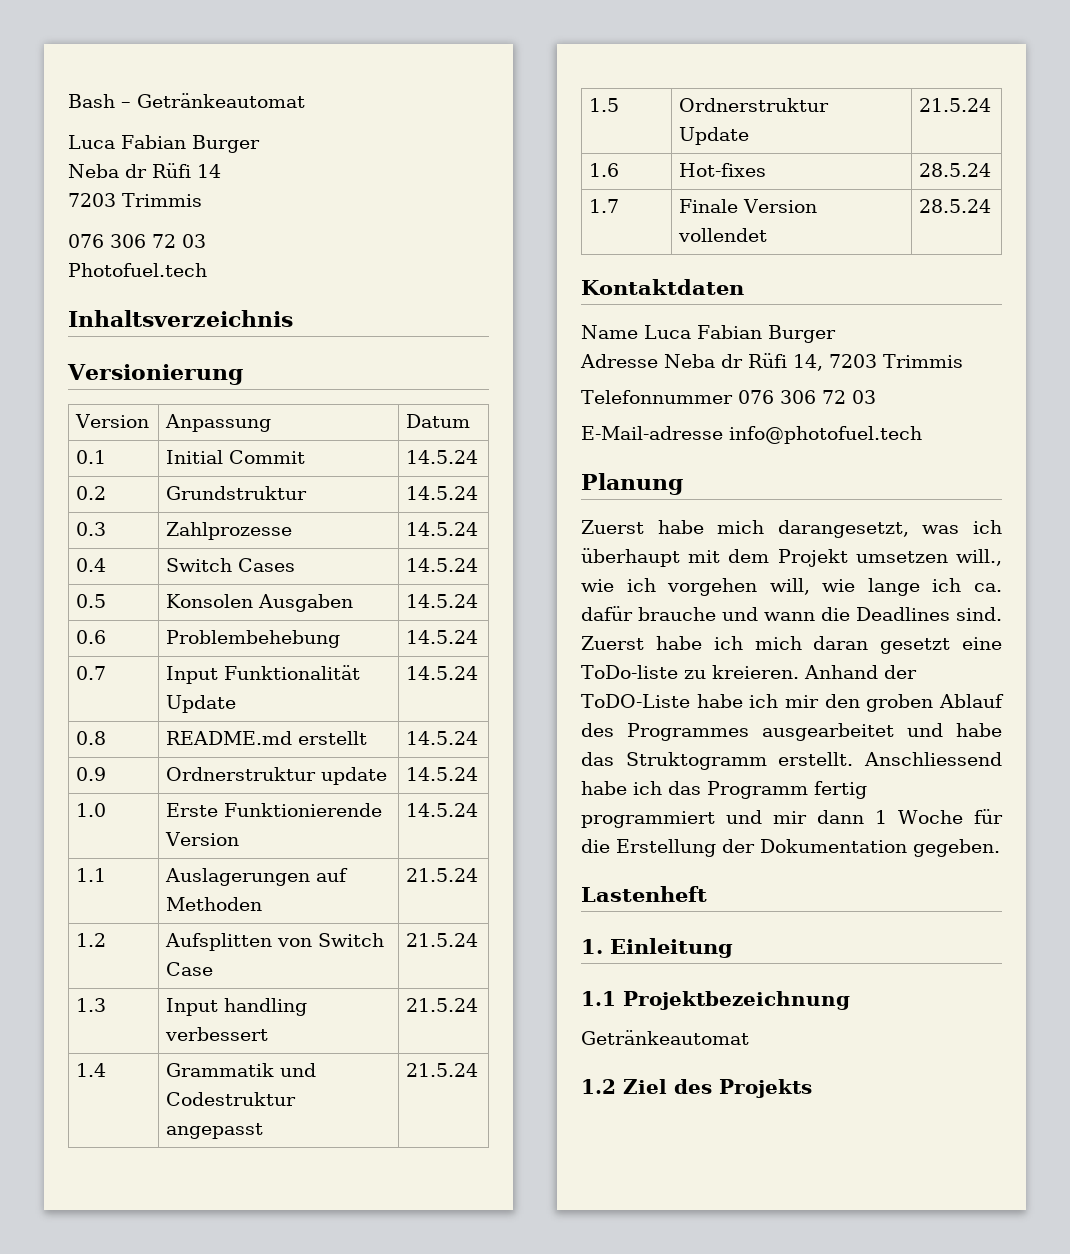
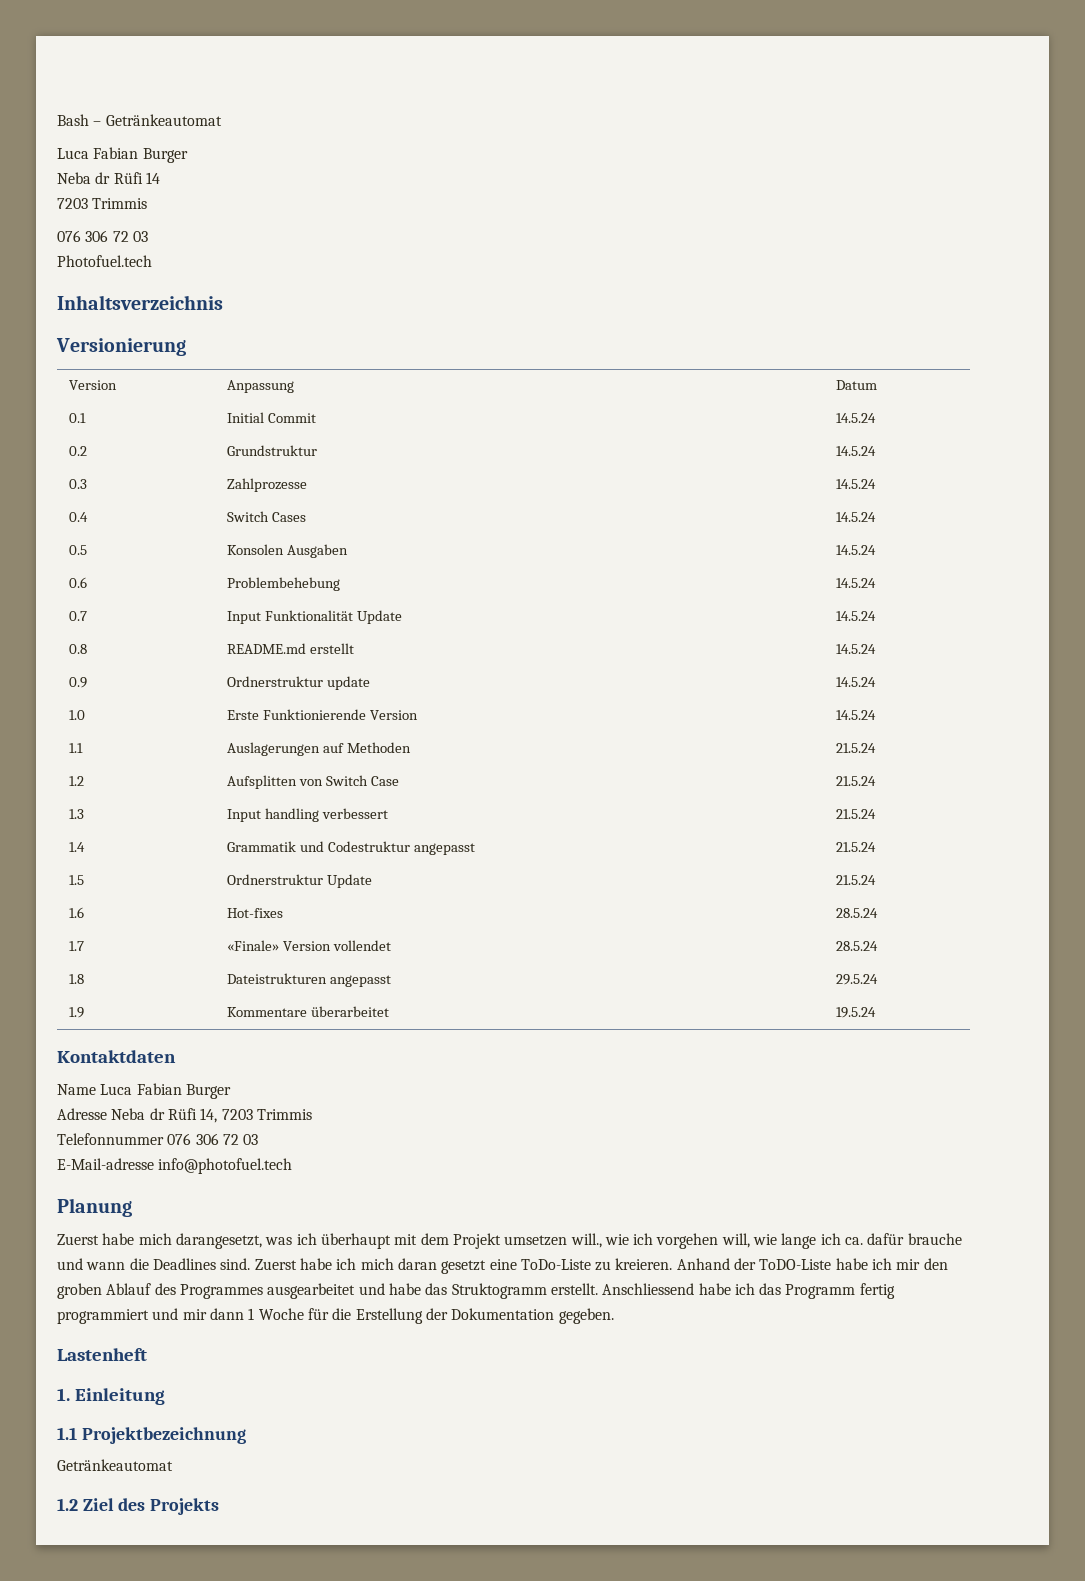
[679,199,739,213] Finale -> [226,940,279,951] «Finale»
(992, 206) none -> [68,974,84,984] [226,973,391,987] [835,974,878,985] [68,1007,84,1018] [226,1006,389,1017] [835,1007,876,1018] // 1.8 | Dateistrukturen angepasst | 29.5.24 // 1.9 | Kommentare überarbeitet | 19.5.24
[581,665,678,679] ToDo-liste -> [520,1259,591,1270] ToDo-Liste

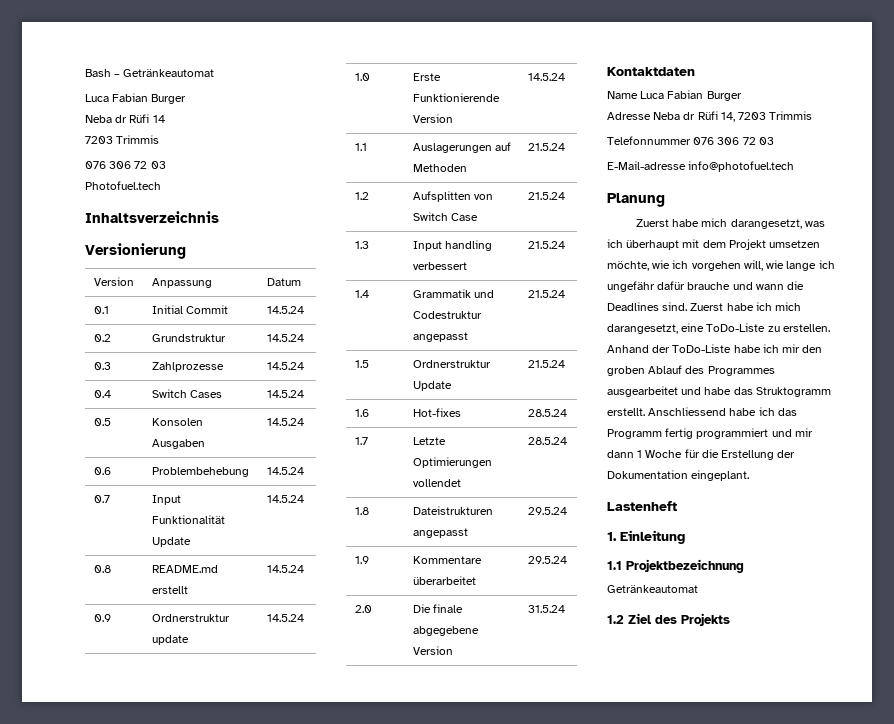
[226,940,331,951] «Finale» Version -> [412,437,446,445] [412,457,492,468] Letzte Optimierungen
[835,1007,876,1018] 19.5.24 -> [527,556,567,564] [354,605,372,613] [412,604,463,613] [412,626,479,636] [412,646,453,655] [527,605,565,613] 29.5.24 // 2.0 | Die finale abgegebene Version | 31.5.24
[570,1233,602,1248] will., -> [607,261,649,271] möchte,
[845,1237,864,1245] ca. -> [607,281,655,292] ungefähr
[397,1258,487,1274] daran gesetzt -> [607,324,678,334] darangesetzt,
[615,1258,673,1270] kreieren. -> [782,324,830,332] erstellen.
[759,1259,832,1270] ToDO-Liste -> [672,344,732,353] ToDo-Liste
[558,1308,614,1324] gegeben. -> [691,470,750,481] eingeplant.

